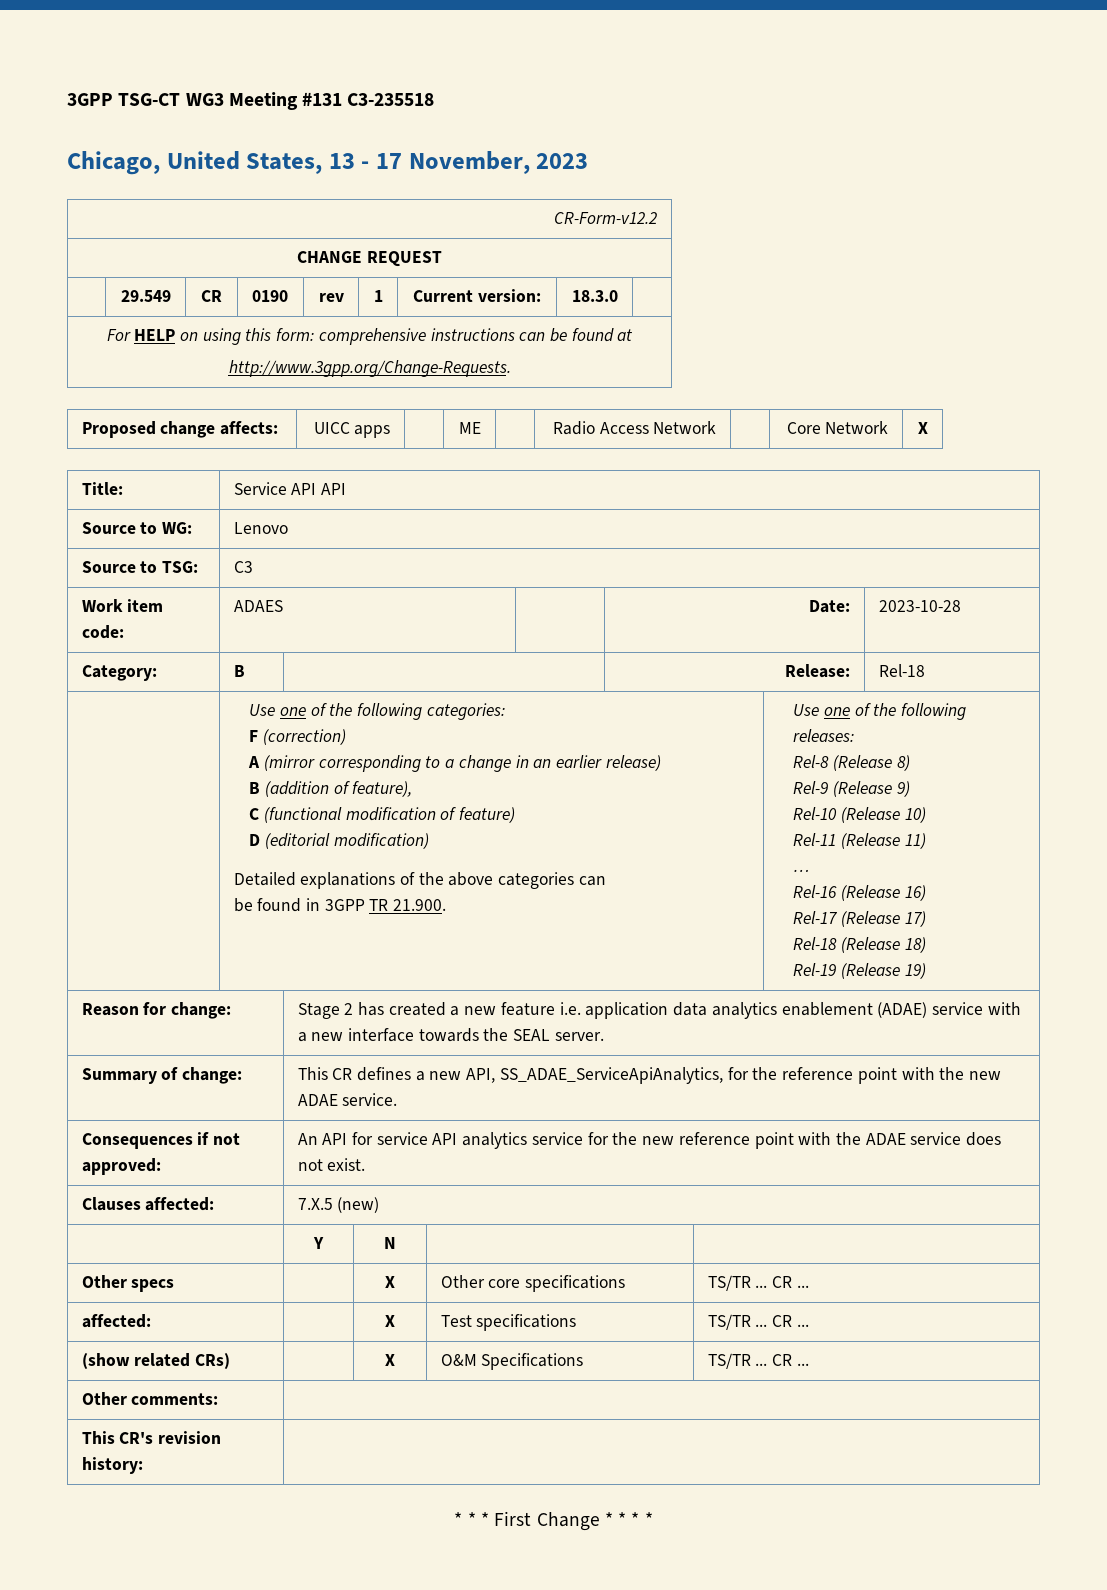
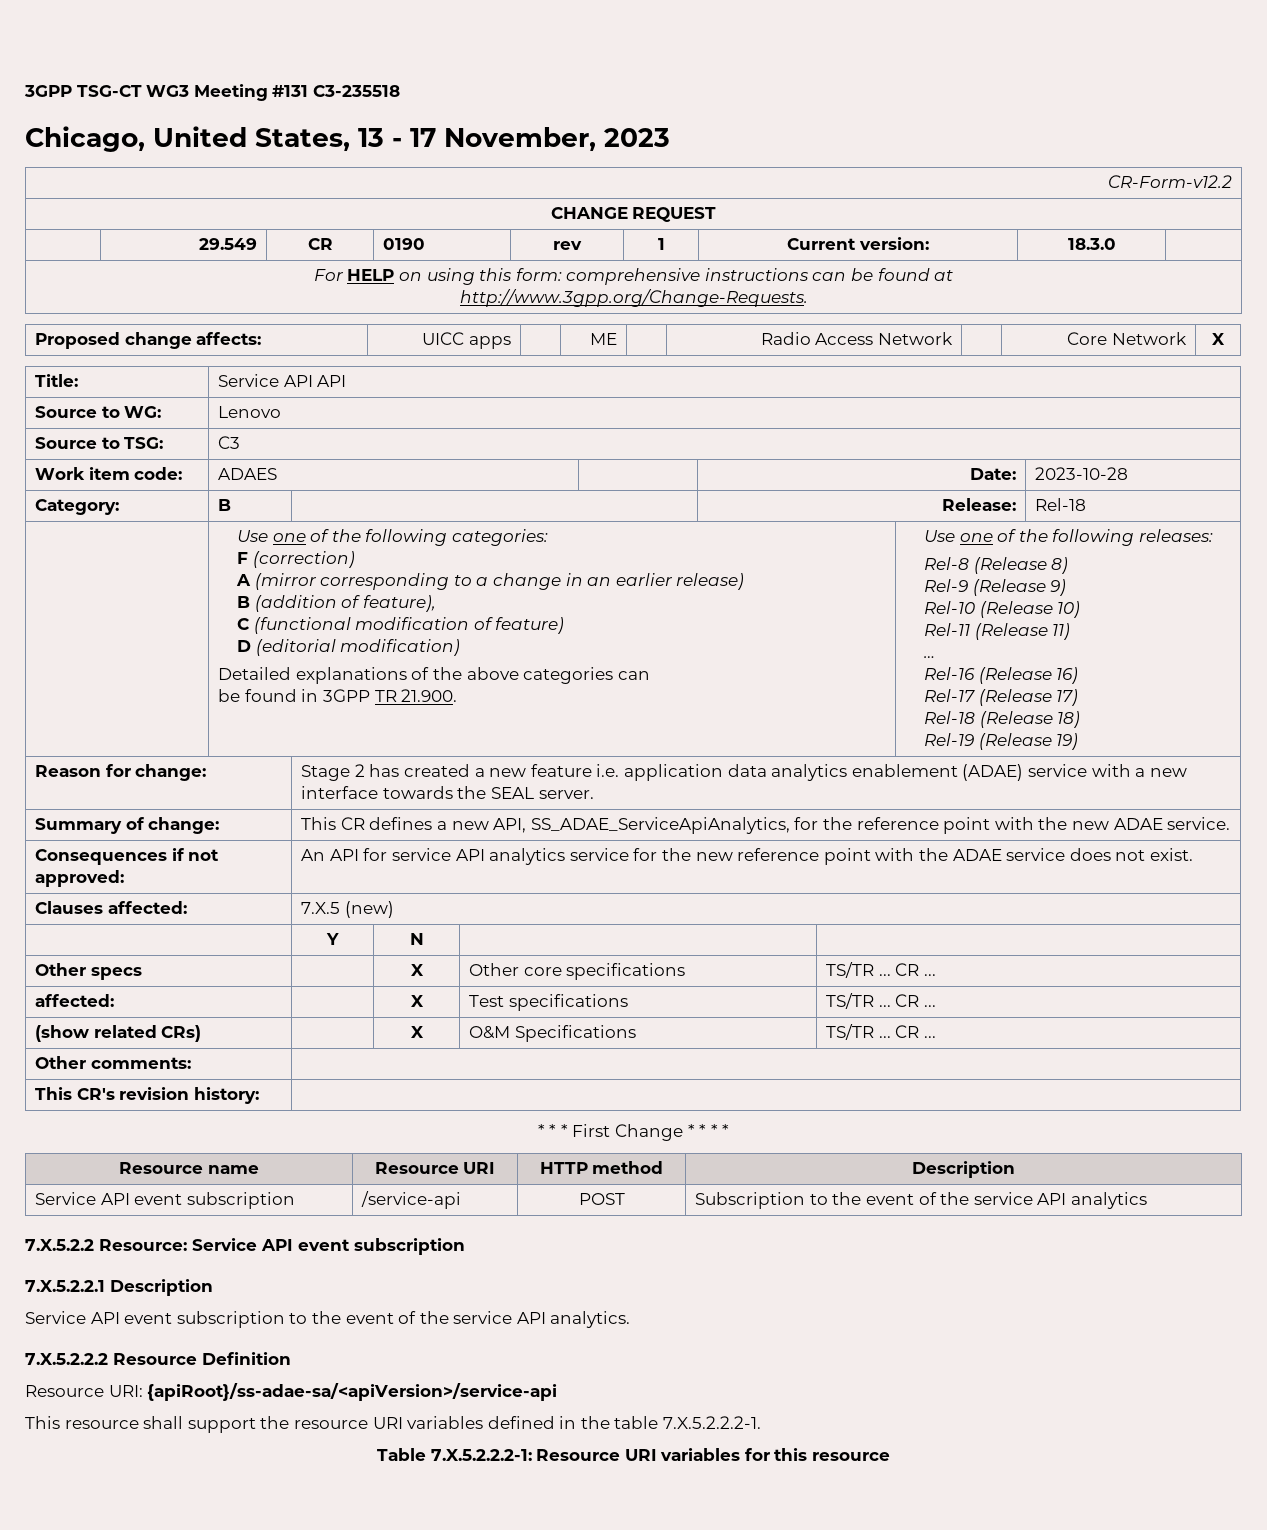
(653, 1519) none -> [119,1162,259,1174] [374,1162,496,1174] [539,1161,664,1174] [911,1161,1015,1178] [35,1192,296,1209] [361,1191,462,1209] [578,1193,625,1205] [695,1192,1147,1209] [25,1238,465,1255] [25,1279,213,1296] [25,1311,631,1328] [25,1352,291,1365] [25,1383,558,1401] [25,1416,762,1433] [376,1448,891,1461] // Resource name | Resource URI | HTTP method | Description // Service API event subscription | /service-api | POST | Subscription to the event of the service API analytics // 7.X.5.2.2 Resource: Service API event subscription // 7.X.5.2.2.1 Description // Service API event subscription to the event of the service API analytics. // 7.X.5.2.2.2 Resource Definition // Resource URI: {apiRoot}/ss-adae-sa/<apiVersion>/service-api // This resource shall support the resource URI variables defined in the table 7.X.5.2.2.2-1. // Table 7.X.5.2.2.2-1: Resource URI variables for this resource

